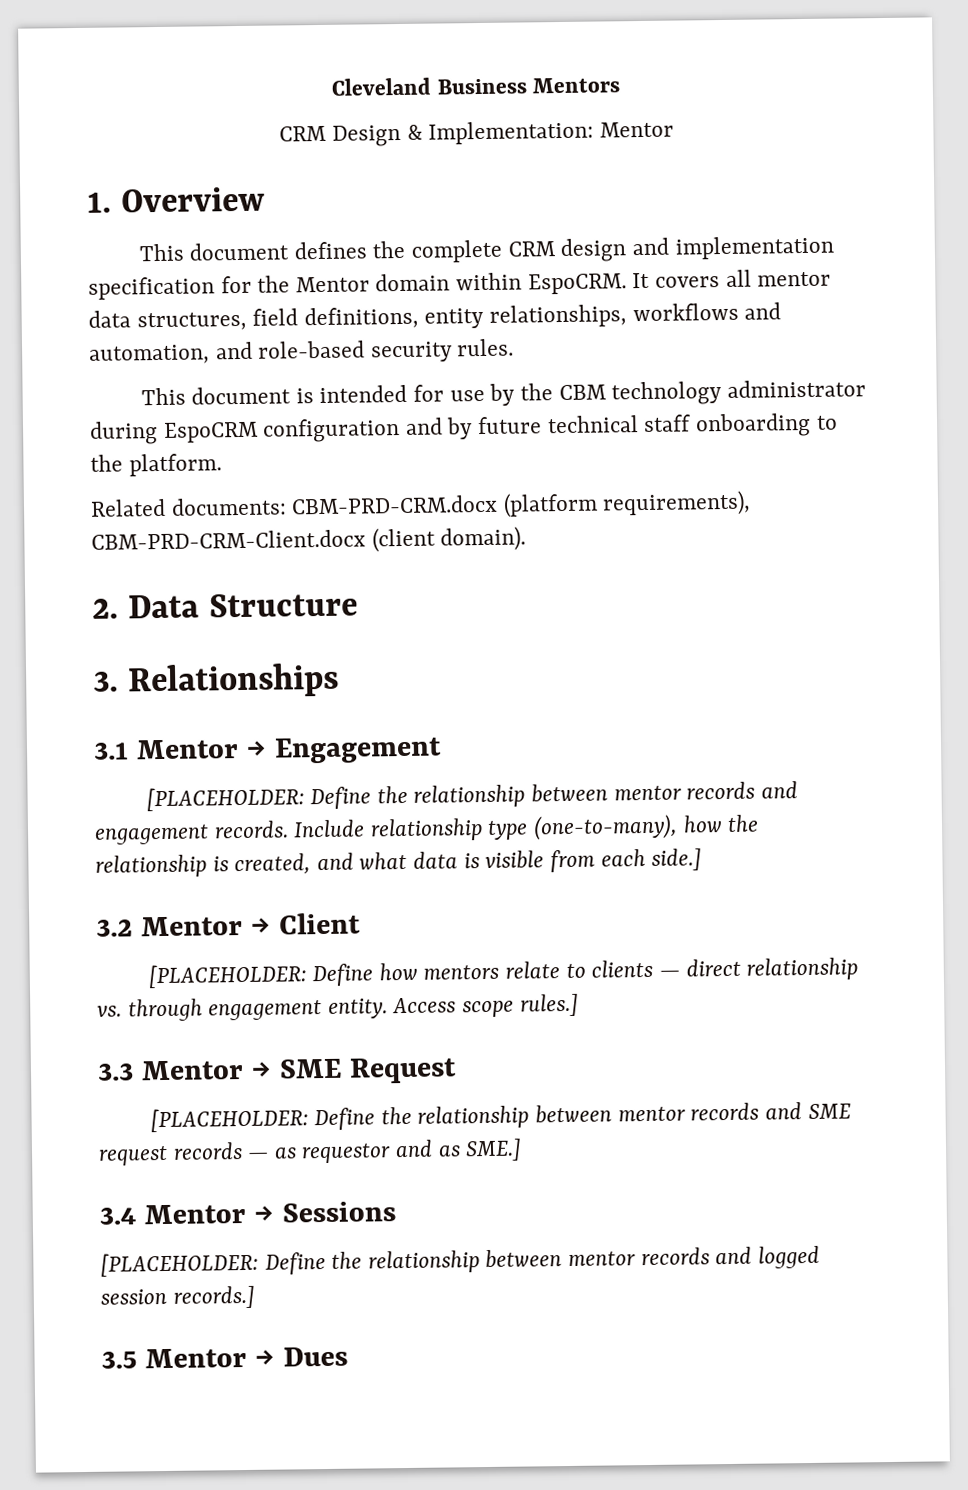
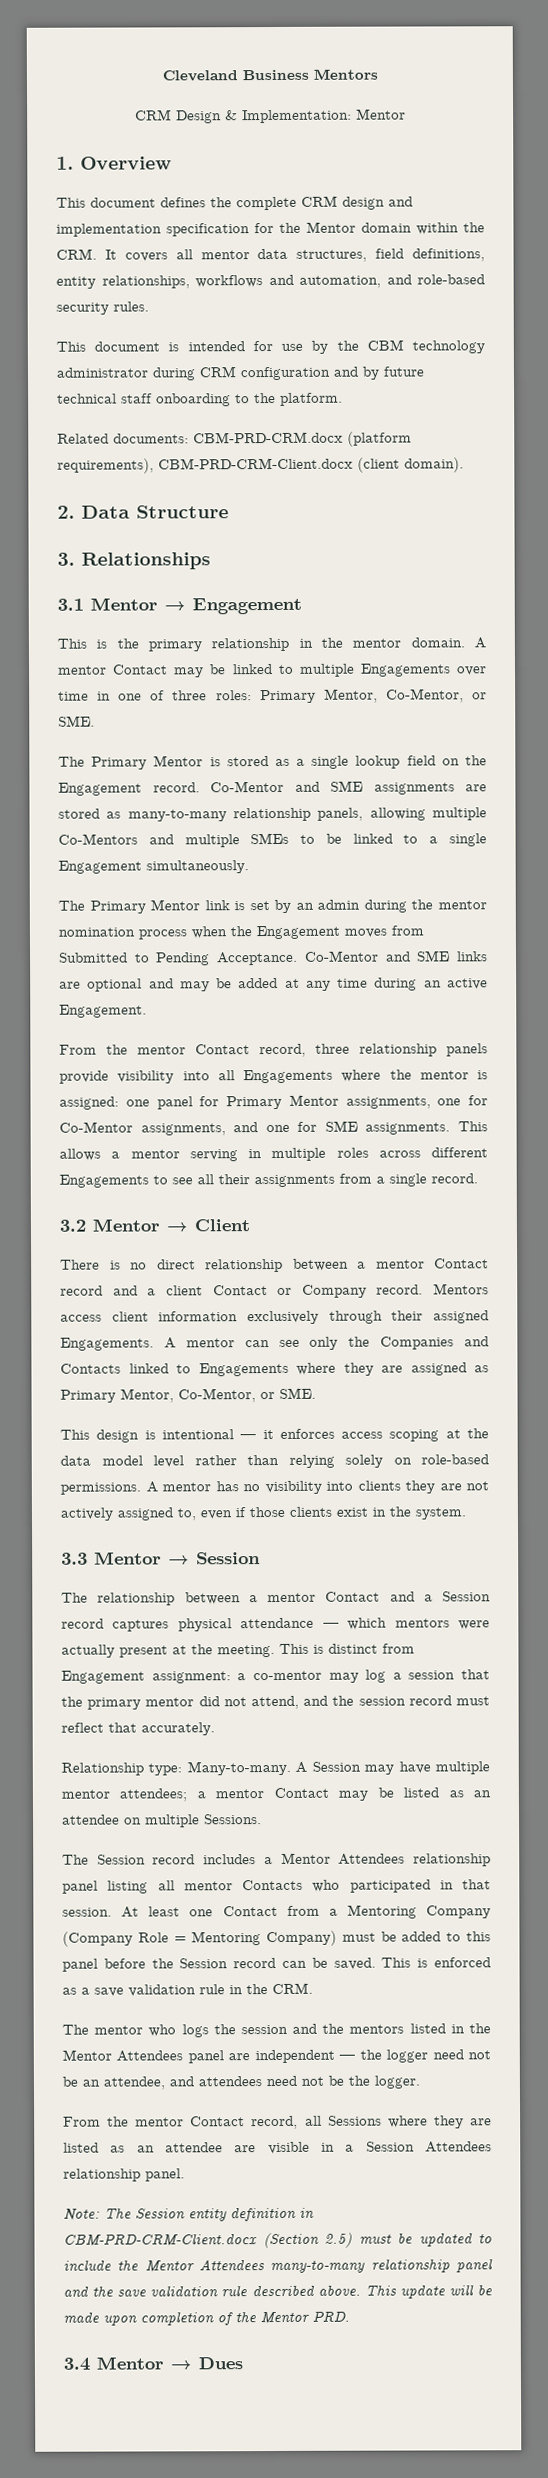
[527,273,627,295] EspoCRM. -> [463,222,485,233] [56,248,97,260] the CRM.
[162,421,259,443] EspoCRM -> [199,366,236,378] CRM
[145,781,798,812] [94,814,760,845] [95,848,703,878] [96,912,361,937] [147,957,859,989] [97,993,579,1022] [97,1057,457,1084] [149,1102,851,1133] [98,1138,523,1166] [99,1201,396,1225] [100,1245,820,1277] [100,1285,255,1309] [101,1351,137,1369] [PLACEHOLDER: Define the relationship between mentor records and engagement records. Include relationship type (one-to-many), how the relationship is created, and what data is visible from each side.] // 3.2 Mentor → Client // [PLACEHOLDER: Define how mentors relate to clients — direct relationship vs. through engagement entity. Access scope rules.] // 3.3 Mentor → SME Request // [PLACEHOLDER: Define the relationship between mentor records and SME request records — as requestor and as SME.] // 3.4 Mentor → Sessions // [PLACEHOLDER: Define the relationship between mentor records and logged session records.] // 3.5 -> [57,637,486,652] [57,663,487,678] [58,688,487,704] [58,715,95,727] [58,755,488,770] [58,780,487,796] [58,807,487,822] [58,832,487,848] [58,860,249,874] [58,899,487,914] [58,925,424,940] [58,950,489,966] [59,977,488,992] [59,1004,147,1018] [59,1043,488,1058] [59,1069,488,1084] [59,1094,488,1110] [59,1120,488,1136] [59,1147,488,1162] [59,1173,478,1188] [59,1218,250,1232] [60,1258,489,1273] [60,1283,489,1298] [60,1310,490,1325] [60,1336,489,1351] [60,1362,489,1377] [60,1387,316,1403] [60,1428,490,1443] [60,1454,489,1468] [60,1480,489,1495] [60,1506,466,1521] [61,1551,261,1565] [61,1591,491,1606] [61,1617,491,1632] [61,1643,415,1658] [61,1669,490,1684] [61,1695,490,1710] [61,1722,215,1736] [61,1760,490,1776] [61,1787,492,1802] [62,1814,262,1828] [62,1852,492,1867] [62,1879,491,1894] [62,1904,491,1919] [62,1930,491,1947] [62,1957,492,1972] [62,1982,313,1997] [62,2023,492,2038] [62,2049,492,2064] [62,2075,420,2090] [63,2115,492,2130] [63,2141,492,2155] [63,2168,185,2182] [63,2206,314,2222] [63,2232,492,2249] [63,2258,493,2274] [63,2284,494,2299] [63,2310,350,2326] [63,2357,90,2371] This is the primary relationship in the mentor domain. A mentor Contact may be linked to multiple Engagements over time in one of three roles: Primary Mentor, Co-Mentor, or SME. // The Primary Mentor is stored as a single lookup field on the Engagement record. Co-Mentor and SME assignments are stored as many-to-many relationship panels, allowing multiple Co-Mentors and multiple SMEs to be linked to a single Engagement simultaneously. // The Primary Mentor link is set by an admin during the mentor nomination process when the Engagement moves from Submitted to Pending Acceptance. Co-Mentor and SME links are optional and may be added at any time during an active Engagement. // From the mentor Contact record, three relationship panels provide visibility into all Engagements where the mentor is assigned: one panel for Primary Mentor assignments, one for Co-Mentor assignments, and one for SME assignments. This allows a mentor serving in multiple roles across different Engagements to see all their assignments from a single record. // 3.2 Mentor → Client // There is no direct relationship between a mentor Contact record and a client Contact or Company record. Mentors access client information exclusively through their assigned Engagements. A mentor can see only the Companies and Contacts linked to Engagements where they are assigned as Primary Mentor, Co-Mentor, or SME. // This design is intentional — it enforces access scoping at the data model level rather than relying solely on role-based permissions. A mentor has no visibility into clients they are not actively assigned to, even if those clients exist in the system. // 3.3 Mentor → Session // The relationship between a mentor Contact and a Session record captures physical attendance — which mentors were actually present at the meeting. This is distinct from Engagement assignment: a co-mentor may log a session that the primary mentor did not attend, and the session record must reflect that accurately. // Relationship type: Many-to-many. A Session may have multiple mentor attendees; a mentor Contact may be listed as an attendee on multiple Sessions. // The Session record includes a Mentor Attendees relationship panel listing all mentor Contacts who participated in that session. At least one Contact from a Mentoring Company (Company Role = Mentoring Company) must be added to this panel before the Session record can be saved. This is enforced as a save validation rule in the CRM. // The mentor who logs the session and the mentors listed in the Mentor Attendees panel are independent — the logger need not be an attendee, and attendees need not be the logger. // From the mentor Contact record, all Sessions where they are listed as an attendee are visible in a Session Attendees relationship panel. // Note: The Session entity definition in CBM-PRD-CRM-Client.docx (Section 2.5) must be updated to include the Mentor Attendees many-to-many relationship panel and the save validation rule described above. This update will be made upon completion of the Mentor PRD. // 3.4

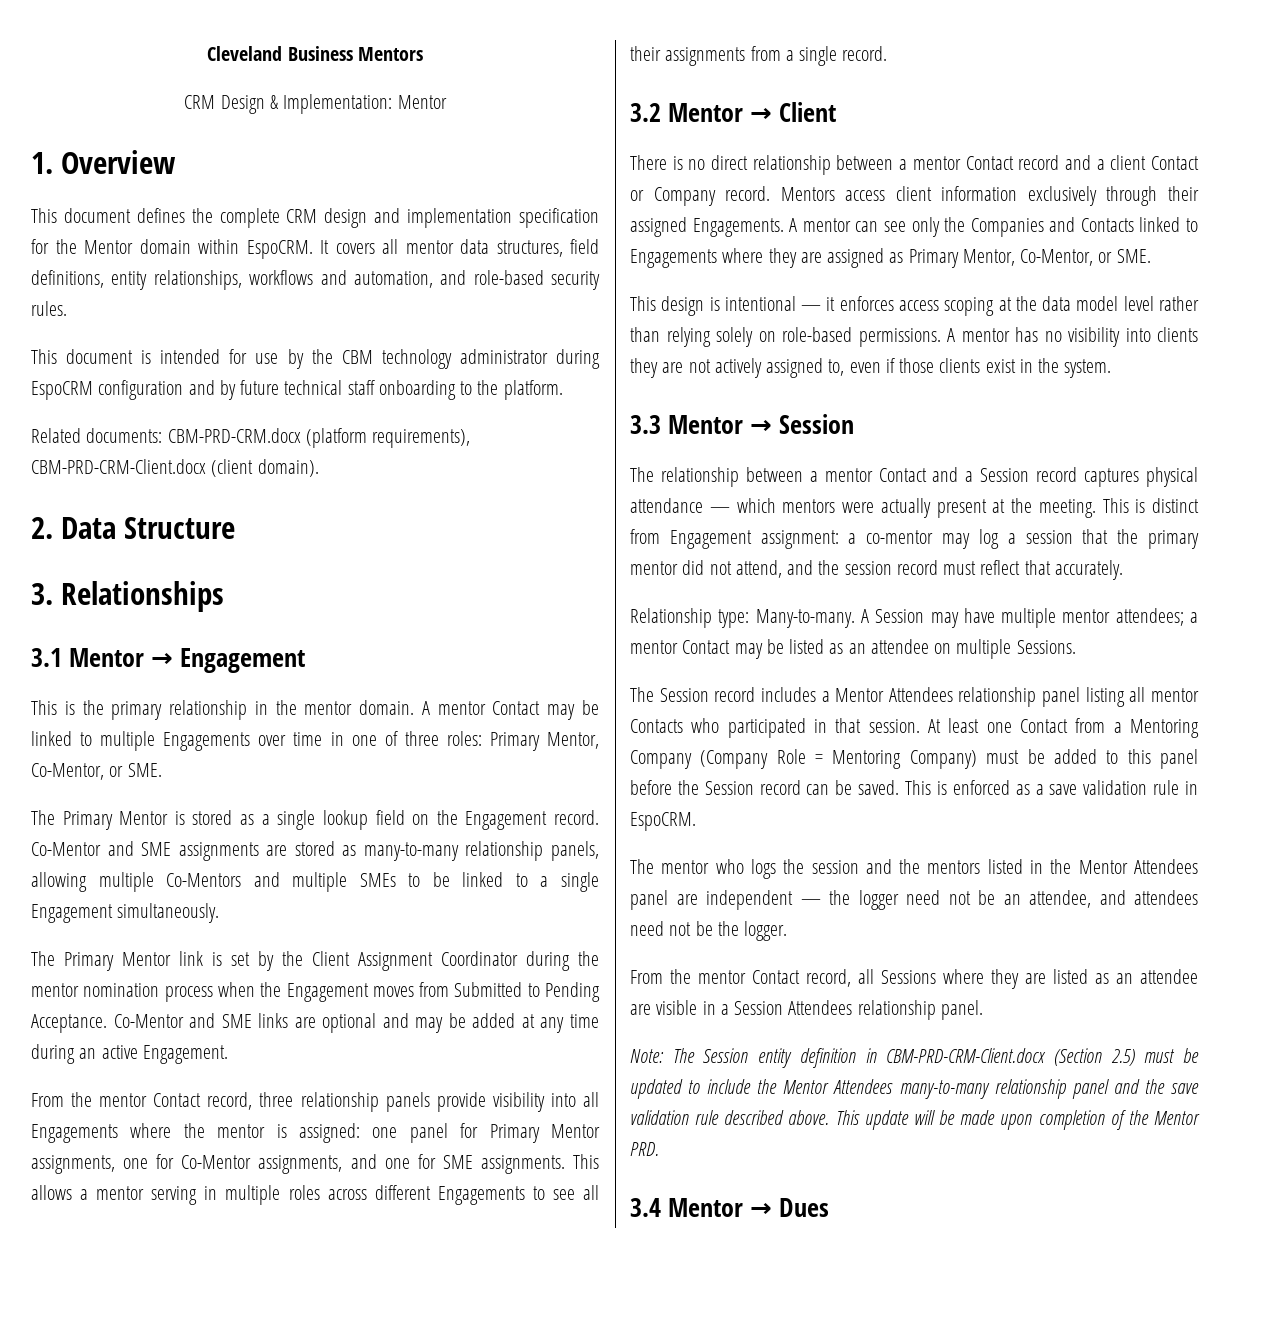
[463,222,485,233] [56,248,97,260] the CRM. -> [246,240,313,259] EspoCRM.
[199,366,236,378] CRM -> [31,381,93,400] EspoCRM
[295,899,361,910] an admin -> [282,951,518,971] the Client Assignment Coordinator
[246,1982,313,1995] the CRM. -> [630,812,696,831] EspoCRM.

